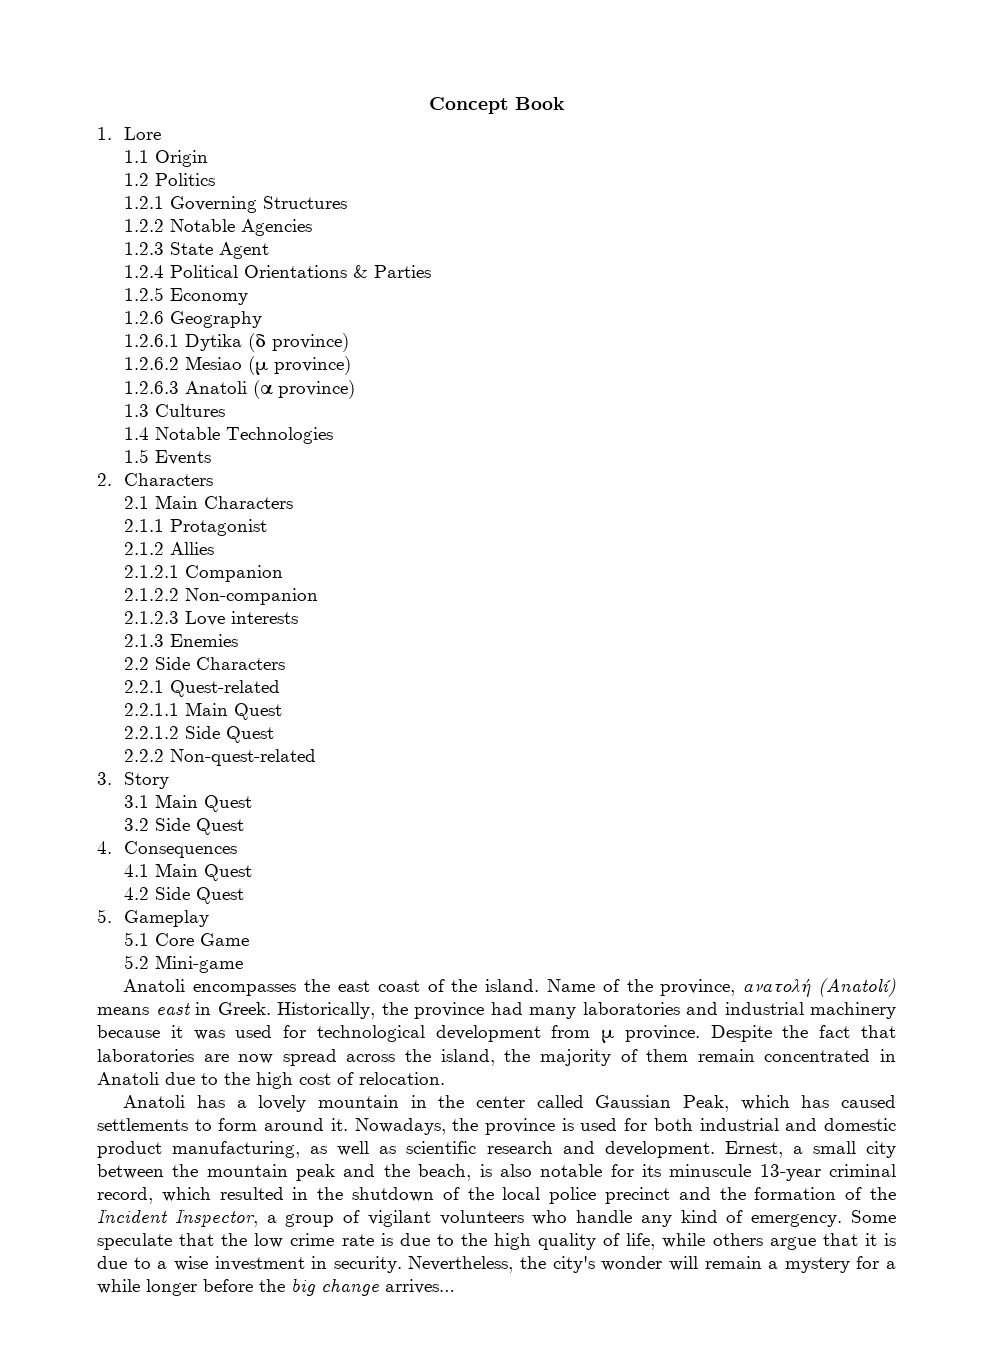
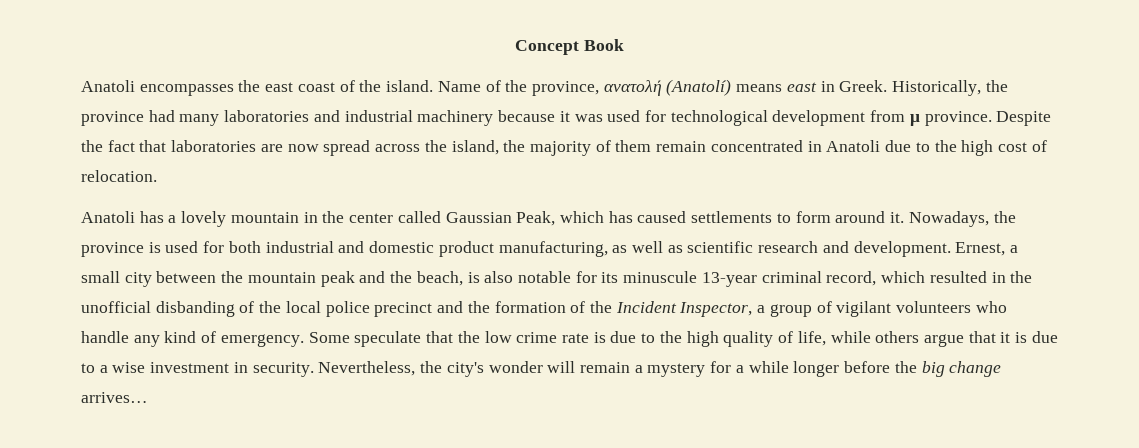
[97,127,161,140] [123,150,208,167] [123,173,215,186] [123,196,347,213] [123,219,312,236] [123,242,269,259] [123,265,431,278] [123,287,248,305] [123,311,262,328] [123,333,349,352] [123,356,351,376] [123,380,355,399] [123,404,225,417] [123,427,333,444] [123,449,211,465] [97,473,213,486] [123,495,293,509] [123,519,267,536] [123,542,214,555] [123,565,283,582] [123,588,318,605] [123,611,298,626] [123,634,238,647] [123,657,285,670] [123,680,280,697] [123,702,282,720] [123,726,274,743] [123,749,316,766] [97,772,169,789] [123,794,252,812] [123,818,244,835] [97,841,237,858] [123,863,252,881] [123,887,244,904] [97,909,209,927] [123,932,249,946] [123,955,243,973] // 1. Lore // 1.1 Origin // 1.2 Politics // 1.2.1 Governing Structures // 1.2.2 Notable Agencies // 1.2.3 State Agent // 1.2.4 Political Orientations & Parties // 1.2.5 Economy // 1.2.6 Geography // 1.2.6.1 Dytika (δ province) // 1.2.6.2 Mesiao (μ province) // 1.2.6.3 Anatoli (α province) // 1.3 Cultures // 1.4 Notable Technologies // 1.5 Events // 2. Characters // 2.1 Main Characters // 2.1.1 Protagonist // 2.1.2 Allies // 2.1.2.1 Companion // 2.1.2.2 Non-companion // 2.1.2.3 Love interests // 2.1.3 Enemies // 2.2 Side Characters // 2.2.1 Quest-related // 2.2.1.1 Main Quest // 2.2.1.2 Side Quest // 2.2.2 Non-quest-related // 3. Story // 3.1 Main Quest // 3.2 Side Quest // 4. Consequences // 4.1 Main Quest // 4.2 Side Quest // 5. Gameplay // 5.1 Core Game // 5.2 Mini-game -> (624, 45) none
[352,1187,434,1202] shutdown -> [81,301,235,317] unofficial disbanding

